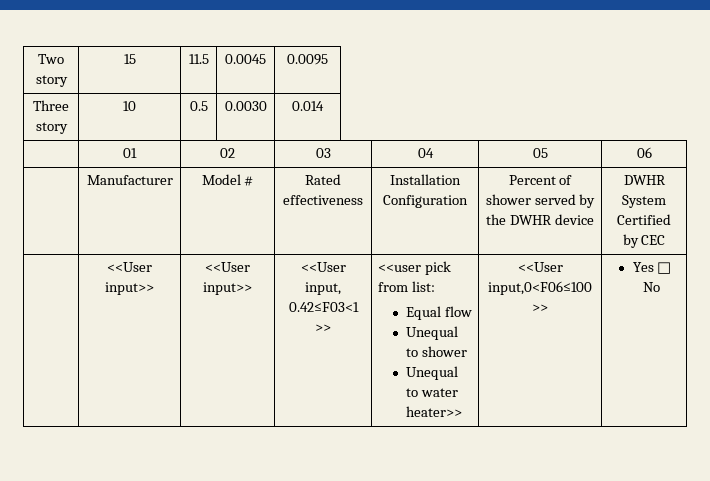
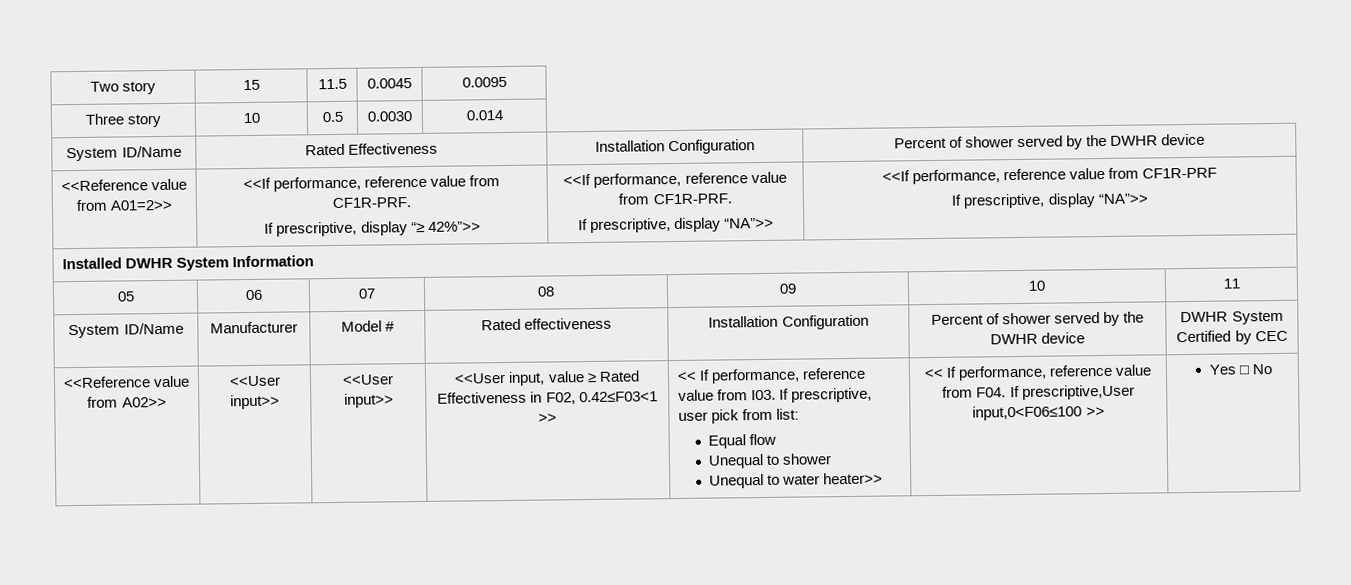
[123,148,137,158] [220,148,235,158] [315,148,331,158] [417,148,434,158] [532,148,548,158] [636,147,652,158] | 01 | 02 | 03 | 04 | 05 | 06 // -> [66,145,182,162] [304,142,439,156] [594,139,756,155] [893,133,1206,150] [60,178,188,192] [75,199,173,212] [242,175,501,192] [332,197,411,208] [264,221,481,237] [563,171,787,188] [618,193,732,205] [577,217,775,234] [881,167,1218,185] [951,193,1148,209] [61,255,314,271] [116,291,135,302] [244,289,263,301] [358,288,376,299] [537,286,555,297] [779,283,797,294] [1028,280,1046,291] [1222,278,1240,289] [68,322,184,339] System ID/Name | Rated Effectiveness | Installation Configuration | Percent of shower served by the DWHR device // <<Reference value from A01=2>> | <<If performance, reference value from CF1R-PRF. // If prescriptive, display “≥ 42%”>> | <<If performance, reference value from CF1R-PRF. // If prescriptive, display “NA”>> | <<If performance, reference value from CF1R-PRF // If prescriptive, display “NA”>> // Installed DWHR System Information // 05 | 06 | 07 | 08 | 09 | 10 | 11 // System ID/Name
(666, 240) none -> [62,375,191,389] [87,396,167,408] <<Reference value from A02>>
[288,302,359,312] [315,324,331,332] [378,264,422,272] 0.42≤F03<1 >> | <<user -> [547,370,640,384] [437,391,658,405] [538,413,557,423] [676,367,866,384] [677,387,872,403] [677,411,708,421] value ≥ Rated Effectiveness in F02, 0.42≤F03<1 >> | << If performance, reference value from I03. If prescriptive, user
[517,262,563,272] <<User -> [923,364,1153,381] [942,384,1135,400] << If performance, reference value from F04. If prescriptive,User

